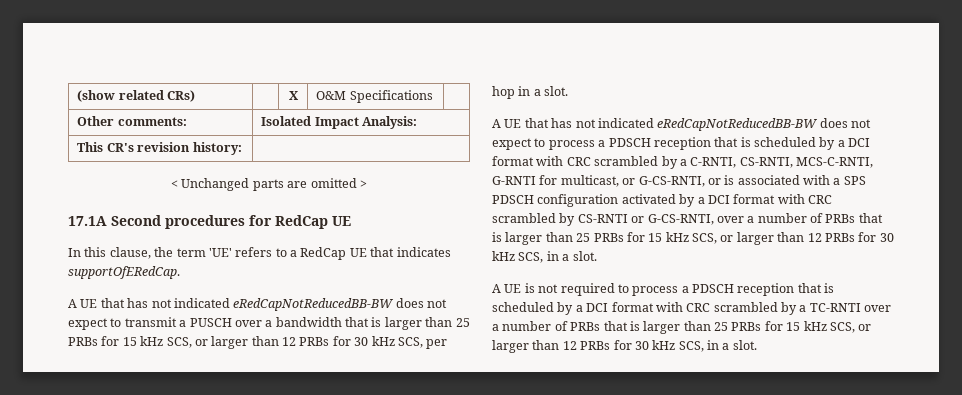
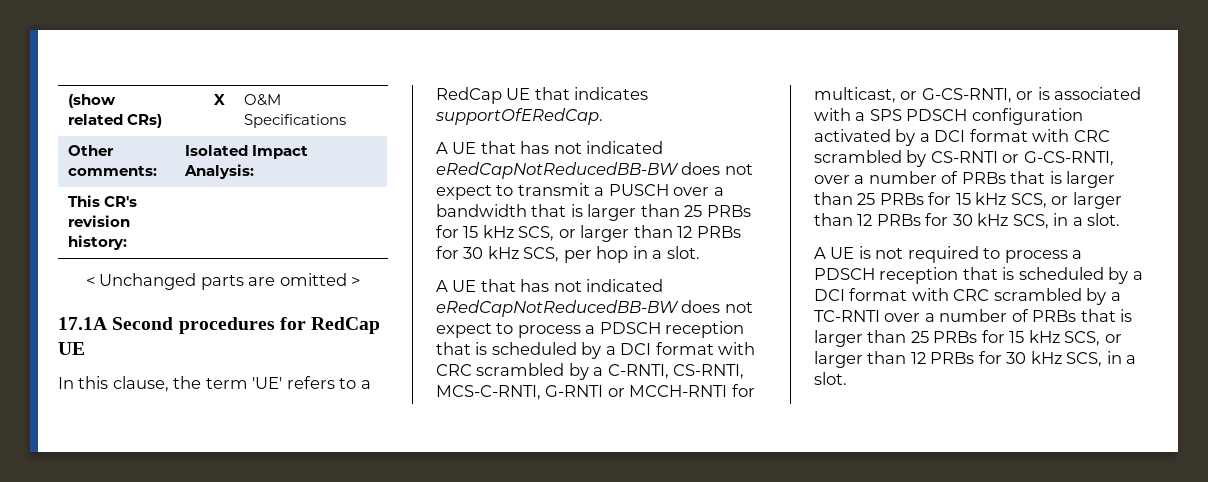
(536, 180) none -> [607,385,728,397] or MCCH-RNTI

